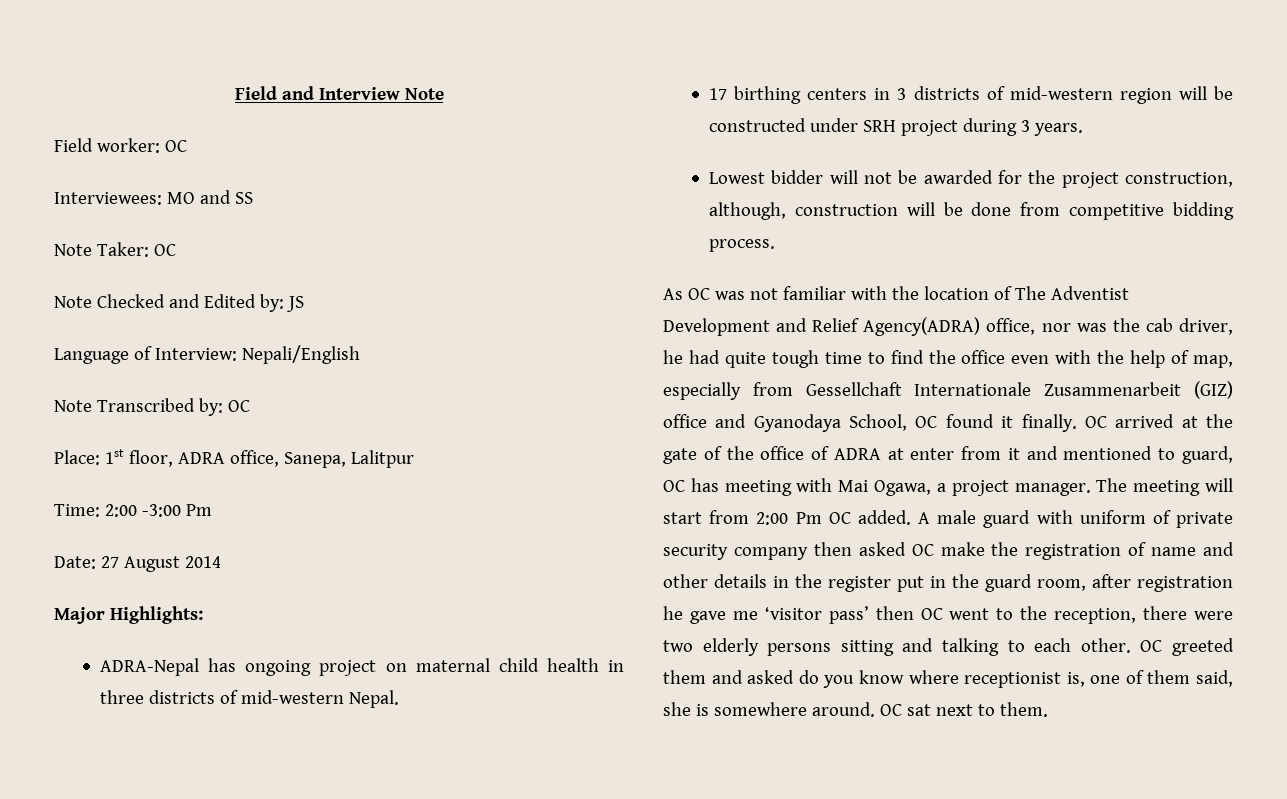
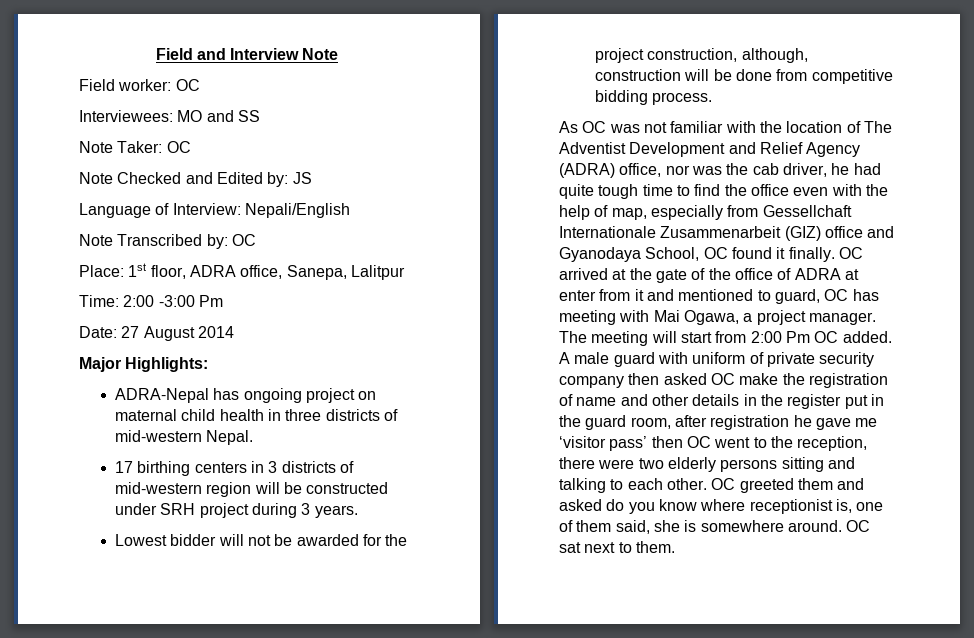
[863,317,981,336] Agency(ADRA) -> [806,142,861,157] [559,163,615,178] Agency (ADRA)

